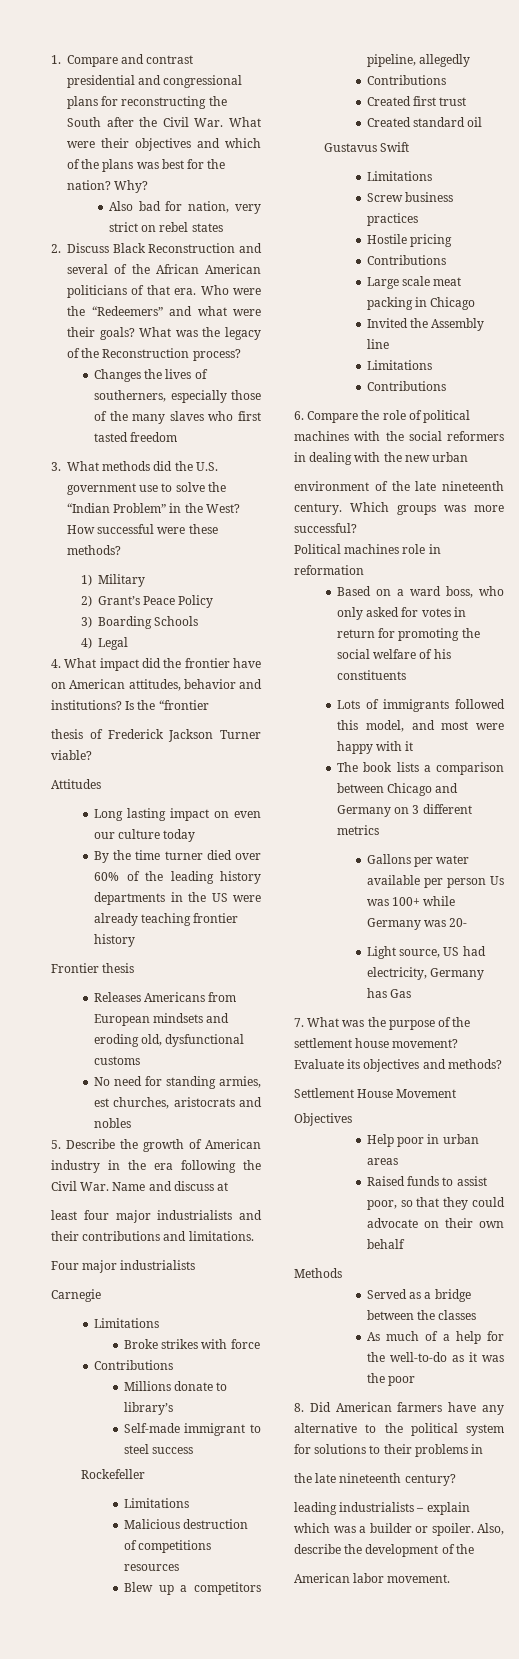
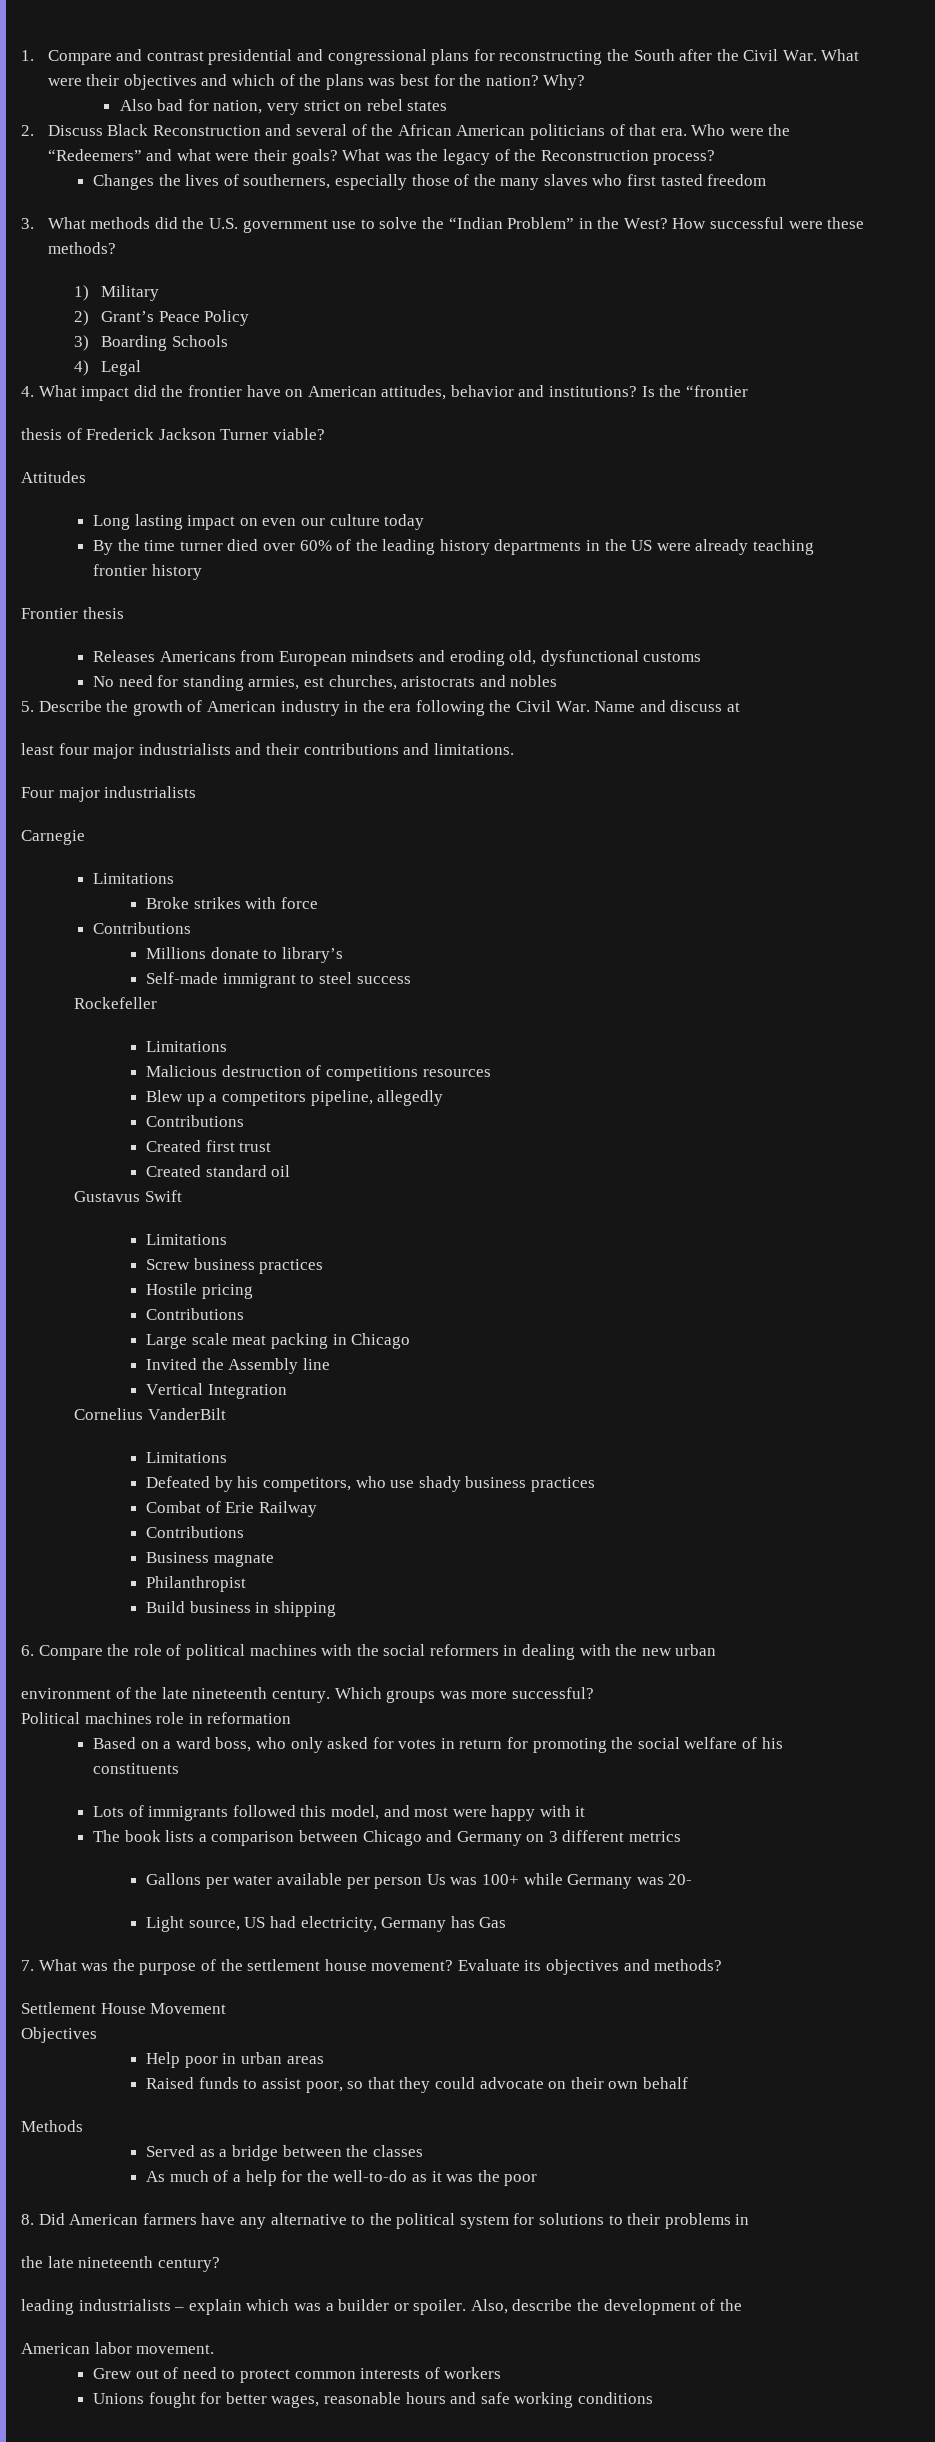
[366,360,432,370] [366,381,446,391] Limitations // Contributions -> [146,1383,287,1399] [74,1408,226,1420] [146,1452,228,1463] [146,1476,595,1492] [146,1501,318,1517] [146,1526,245,1538] [146,1552,274,1567] [146,1576,247,1592] [146,1601,337,1617] Vertical Integration // Cornelius VanderBilt // Limitations // Defeated by his competitors, who use shady business practices // Combat of Erie Railway // Contributions // Business magnate // Philanthropist // Build business in shipping
(451, 1578) none -> [92,2367,502,2383] [92,2392,653,2408] // Grew out of need to protect common interests of workers // Unions fought for better wages, reasonable hours and safe working conditions

